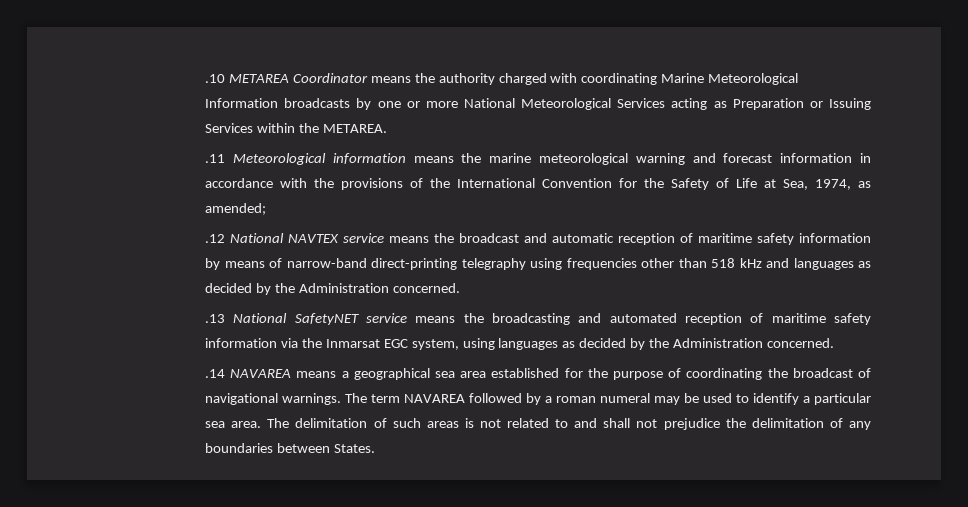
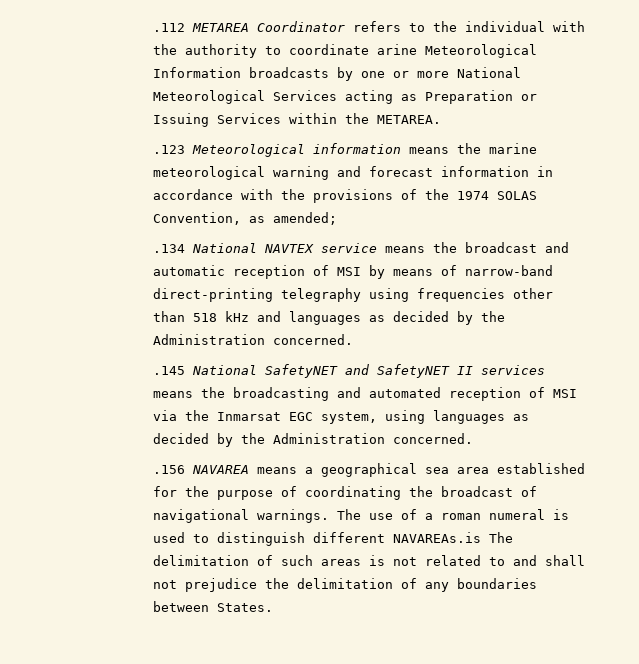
[205,74,226,83] .10 -> [153,23,186,32] .112
[370,73,705,85] means the authority charged with coordinating Marine -> [353,21,586,32] [153,44,418,58] refers to the individual with the authority to coordinate arine
[205,154,226,163] .11 -> [153,145,186,154] .123
[457,178,852,190] International Convention for the Safety of Life at Sea, 1974, -> [457,191,538,200] [153,212,242,225] 1974 SOLAS Convention,
[205,234,226,243] .12 -> [153,244,186,253] .134
[698,233,871,245] maritime safety information -> [337,267,362,276] MSI
[205,314,226,323] .13 -> [153,366,186,375] .145
[366,313,408,323] service -> [345,364,546,378] and SafetyNET II services
[771,313,871,325] [205,338,278,348] maritime safety information -> [553,389,578,398] MSI
[205,369,226,378] .14 -> [153,465,186,474] .156
[371,393,871,405] [205,421,262,428] term NAVAREA followed by a roman numeral may be used to identify a particular sea area. -> [369,509,570,520] [153,532,482,546] use of a roman numeral is used to distinguish different NAVAREAs.is

